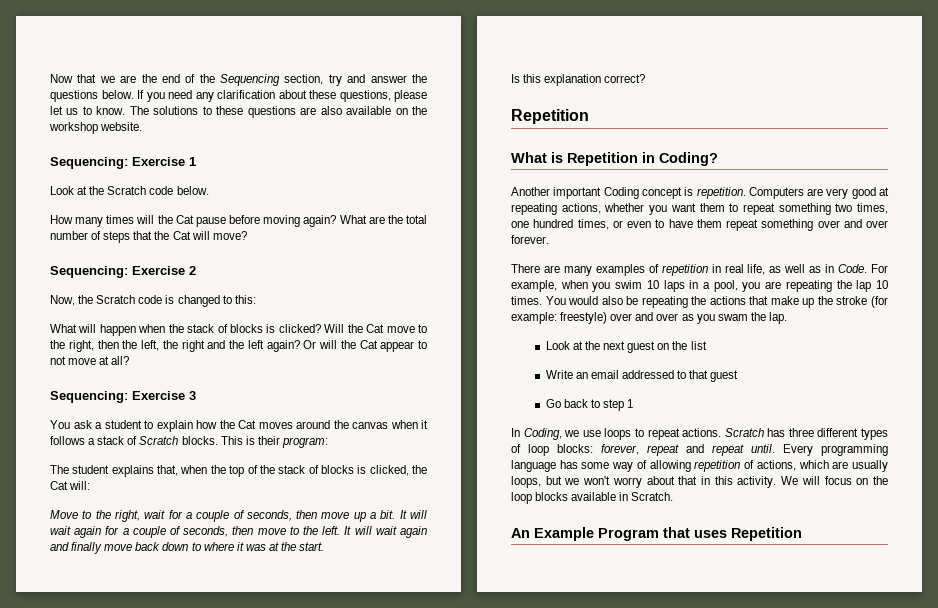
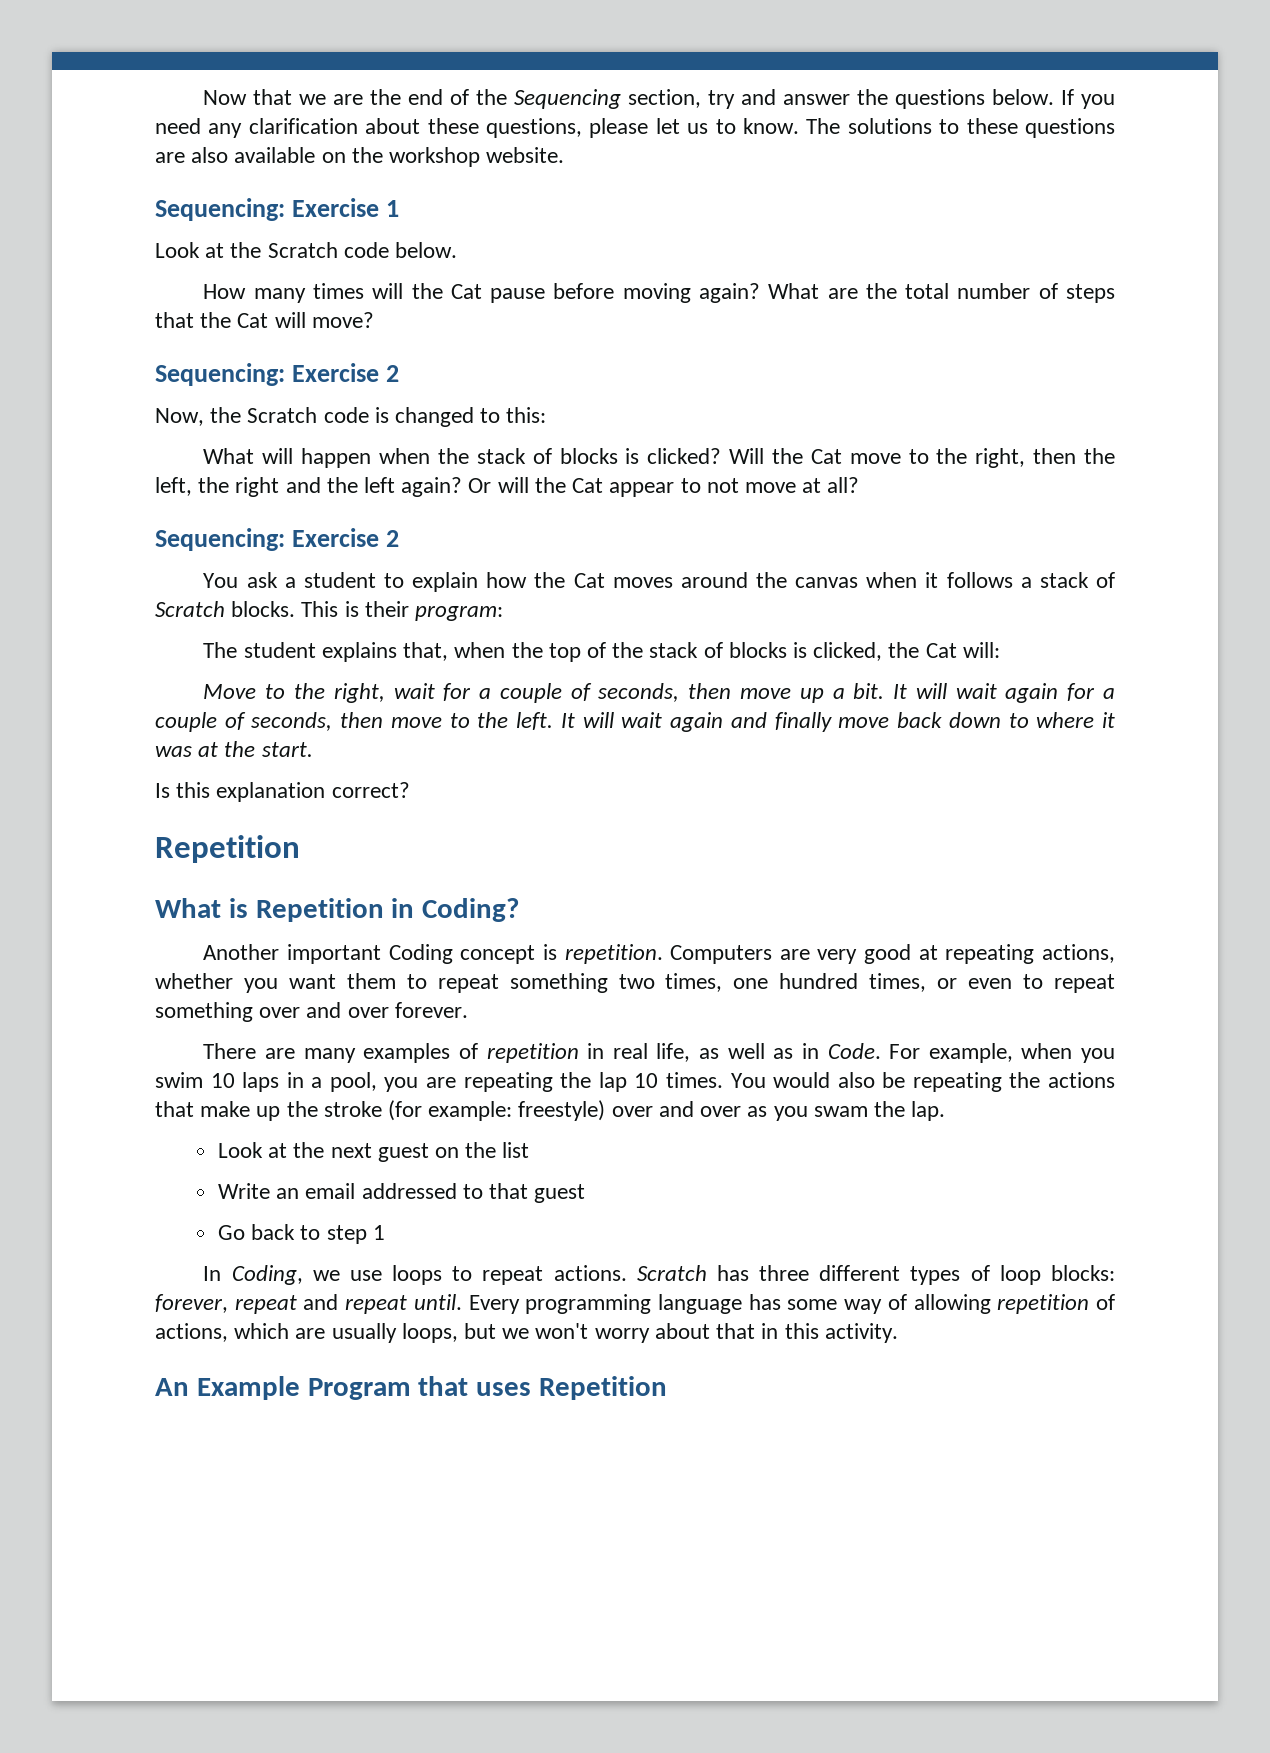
[189,391,196,400] 3 -> [386,530,400,547] 2
[668,219,722,228] have them -> (1044, 981) none
[781,476,888,485] [511,492,674,504] We will focus on the loop blocks available in Scratch. -> (898, 1333) none

